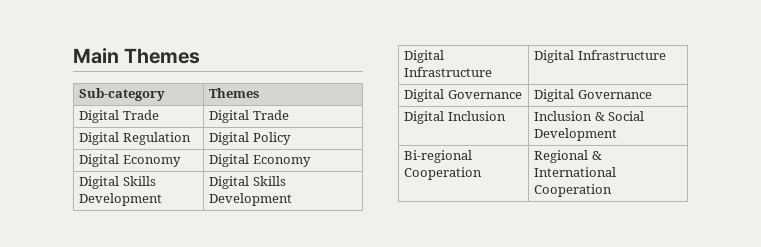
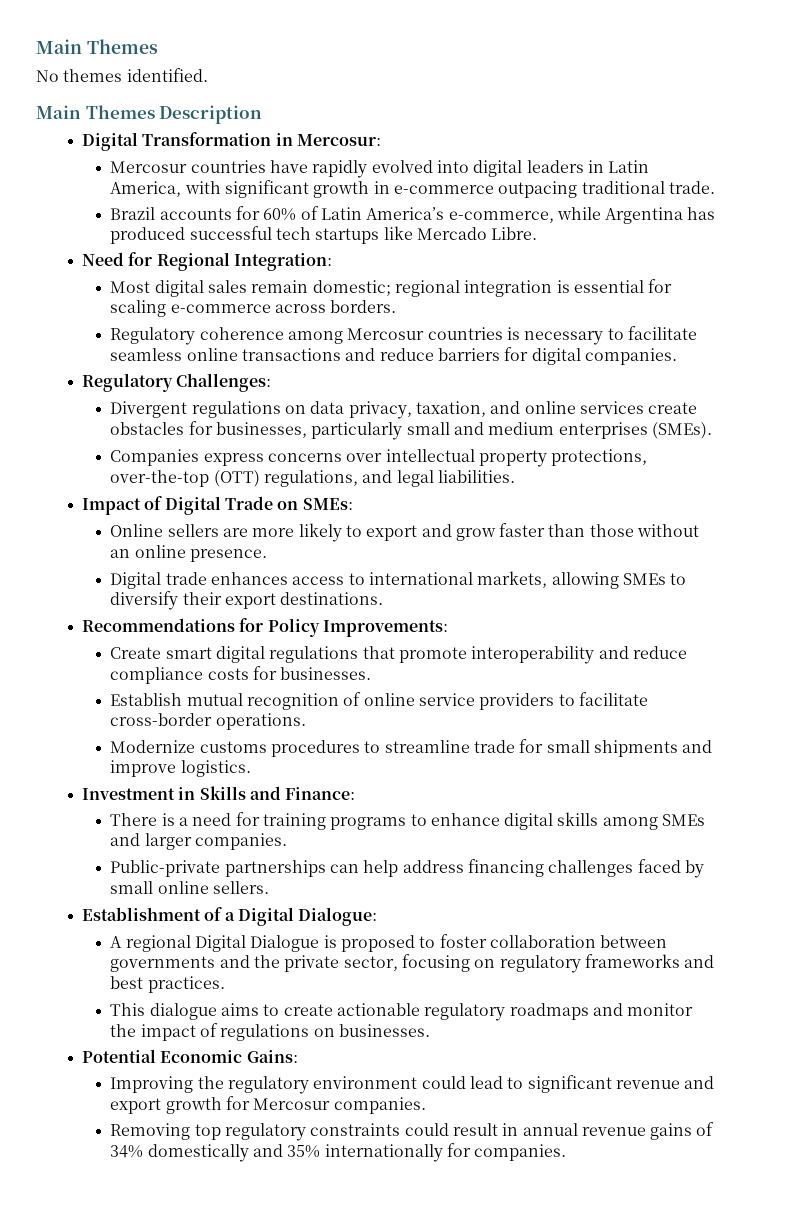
[73,48,201,64] [79,88,166,101] [209,88,260,98] [79,110,159,123] [209,110,289,123] [79,132,191,145] [209,132,291,145] [79,154,181,167] [209,154,311,167] [79,176,156,189] [79,193,163,206] [209,176,286,189] [209,193,293,206] [404,50,445,63] [404,67,493,77] [534,50,666,63] [404,89,522,102] [534,89,652,102] [404,111,506,124] [534,111,645,121] [534,128,618,141] [404,150,473,163] [404,167,483,180] [534,150,602,163] [534,167,617,177] [534,184,613,197] Main Themes // Sub-category | Themes // Digital Trade | Digital Trade // Digital Regulation | Digital Policy // Digital Economy | Digital Economy // Digital Skills Development | Digital Skills Development // Digital Infrastructure | Digital Infrastructure // Digital Governance | Digital Governance // Digital Inclusion | Inclusion & Social Development // Bi-regional Cooperation | Regional & International Cooperation -> [36,39,158,54] [36,68,208,82] [36,105,263,124] [81,132,381,151] [110,160,650,178] [110,180,715,198] [110,206,716,224] [110,226,538,244] [81,252,332,271] [110,279,673,297] [110,300,397,317] [110,326,697,345] [110,347,677,365] [81,373,272,392] [110,401,698,419] [110,421,712,440] [110,449,648,467] [110,470,515,487] [81,496,353,515] [110,523,700,542] [110,545,267,562] [110,571,687,589] [110,591,384,610] [81,618,448,637] [110,646,687,664] [110,666,372,684] [110,692,648,710] [110,713,306,730] [110,739,713,757] [110,760,251,777] [81,786,356,800] [110,812,706,830] [110,833,287,850] [110,859,704,878] [110,881,269,894] [81,907,378,926] [110,934,668,952] [110,954,715,973] [110,976,225,993] [110,1003,694,1021] [110,1023,430,1041] [81,1049,298,1063] [110,1075,715,1094] [110,1096,426,1114] [110,1122,715,1141] [110,1143,567,1162] Main Themes // No themes identified. // Main Themes Description // Digital Transformation in Mercosur: // Mercosur countries have rapidly evolved into digital leaders in Latin America, with significant growth in e-commerce outpacing traditional trade. // Brazil accounts for 60% of Latin America’s e-commerce, while Argentina has produced successful tech startups like Mercado Libre. // Need for Regional Integration: // Most digital sales remain domestic; regional integration is essential for scaling e-commerce across borders. // Regulatory coherence among Mercosur countries is necessary to facilitate seamless online transactions and reduce barriers for digital companies. // Regulatory Challenges: // Divergent regulations on data privacy, taxation, and online services create obstacles for businesses, particularly small and medium enterprises (SMEs). // Companies express concerns over intellectual property protections, over-the-top (OTT) regulations, and legal liabilities. // Impact of Digital Trade on SMEs: // Online sellers are more likely to export and grow faster than those without an online presence. // Digital trade enhances access to international markets, allowing SMEs to diversify their export destinations. // Recommendations for Policy Improvements: // Create smart digital regulations that promote interoperability and reduce compliance costs for businesses. // Establish mutual recognition of online service providers to facilitate cross-border operations. // Modernize customs procedures to streamline trade for small shipments and improve logistics. // Investment in Skills and Finance: // There is a need for training programs to enhance digital skills among SMEs and larger companies. // Public-private partnerships can help address financing challenges faced by small online sellers. // Establishment of a Digital Dialogue: // A regional Digital Dialogue is proposed to foster collaboration between governments and the private sector, focusing on regulatory frameworks and best practices. // This dialogue aims to create actionable regulatory roadmaps and monitor the impact of regulations on businesses. // Potential Economic Gains: // Improving the regulatory environment could lead to significant revenue and export growth for Mercosur companies. // Removing top regulatory constraints could result in annual revenue gains of 34% domestically and 35% internationally for companies.

